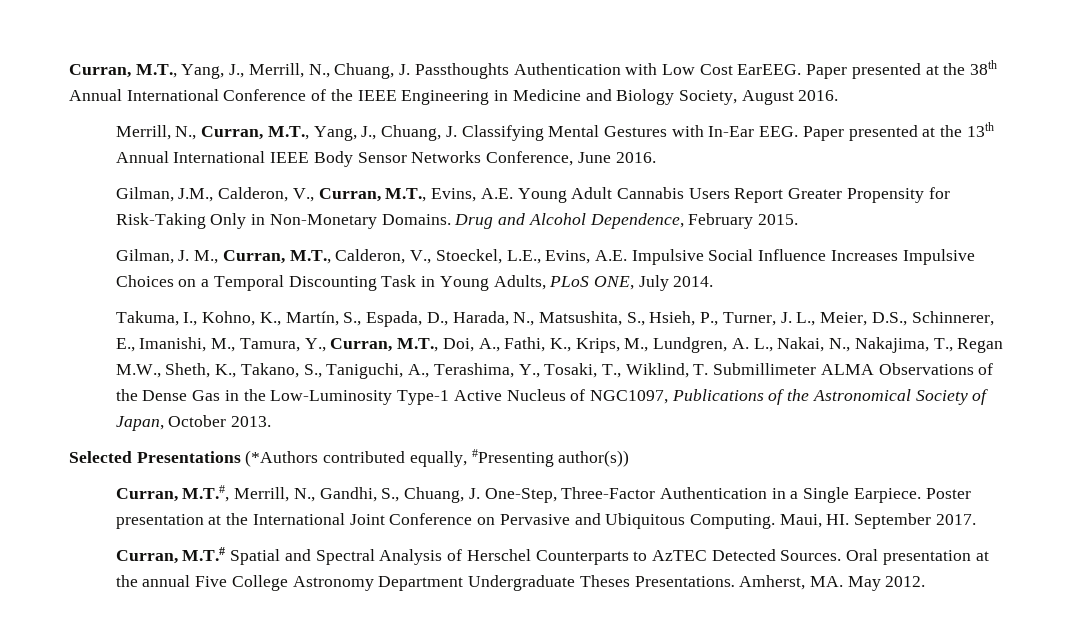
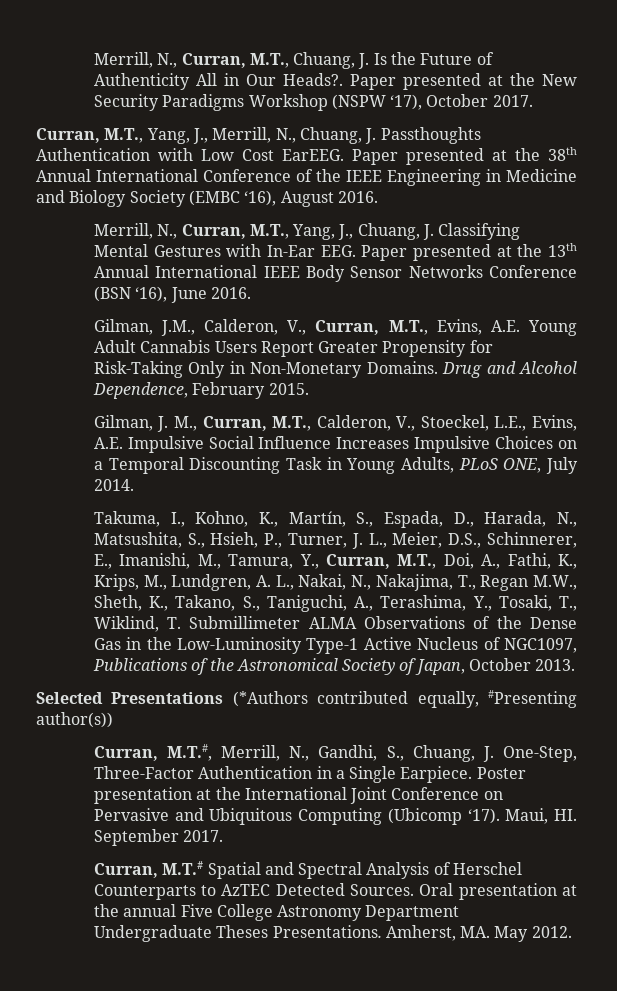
(69, 71) none -> [93,52,494,69] [93,73,577,90] [93,94,533,111] Merrill, N., Curran, M.T., Chuang, J. Is the Future of Authenticity All in Our Heads?. Paper presented at the New Security Paradigms Workshop (NSPW ‘17), October 2017. //
[678,90,737,105] Society, -> [129,190,277,207] Society (EMBC ‘16),
[486,151,574,166] Conference, -> [489,265,577,278] [93,286,168,302] Conference (BSN ‘16),
[689,514,775,529] Computing. -> [298,808,500,825] Computing (Ubicomp ‘17).

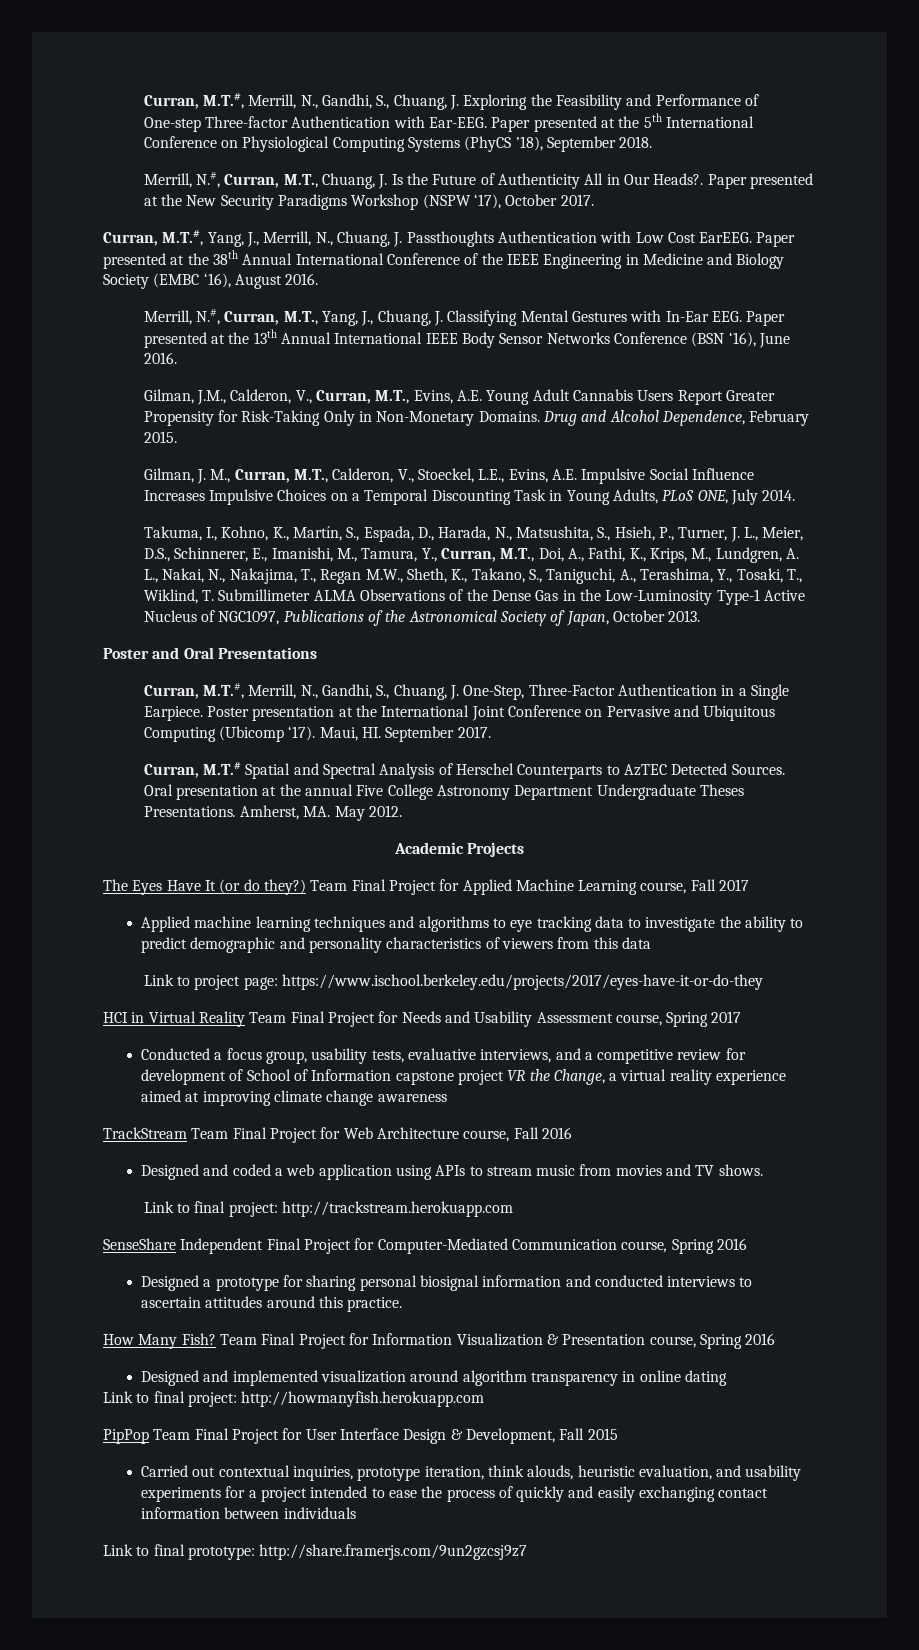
[93,52,178,68] Merrill, N., -> [143,93,759,110] [143,113,754,132] [143,136,653,152] [143,171,221,188] Curran, M.T.#, Merrill, N., Gandhi, S., Chuang, J. Exploring the Feasibility and Performance of One-step Three-factor Authentication with Ear-EEG. Paper presented at the 5th International Conference on Physiological Computing Systems (PhyCS ’18), September 2018. // Merrill, N.#,
[104,128,144,143] M.T., -> [162,230,204,246] M.T.#,
[157,224,178,239] N., -> [196,308,221,325] N.#,
[36,690,578,708] [36,712,113,728] Selected Presentations (*Authors contributed equally, #Presenting author(s)) -> [103,647,317,659] Poster and Oral Presentations
(572, 932) none -> [393,842,525,857] [103,879,750,895] [140,916,804,932] [140,937,651,953] [143,974,763,990] [103,1011,742,1027] [140,1048,746,1064] [140,1069,787,1085] [140,1090,447,1106] [103,1127,572,1143] [140,1164,763,1180] [143,1201,513,1217] [103,1238,747,1254] [140,1275,753,1291] [140,1296,403,1312] [103,1333,776,1349] [140,1370,727,1386] [103,1391,485,1407] [103,1428,618,1444] [140,1465,802,1481] [140,1486,769,1502] [140,1507,356,1519] [103,1544,528,1560] // Academic Projects // The Eyes Have It (or do they?) Team Final Project for Applied Machine Learning course, Fall 2017 // Applied machine learning techniques and algorithms to eye tracking data to investigate the ability to predict demographic and personality characteristics of viewers from this data // Link to project page: https://www.ischool.berkeley.edu/projects/2017/eyes-have-it-or-do-they // HCI in Virtual Reality Team Final Project for Needs and Usability Assessment course, Spring 2017 // Conducted a focus group, usability tests, evaluative interviews, and a competitive review for development of School of Information capstone project VR the Change, a virtual reality experience aimed at improving climate change awareness // TrackStream Team Final Project for Web Architecture course, Fall 2016 // Designed and coded a web application using APIs to stream music from movies and TV shows. // Link to final project: http://trackstream.herokuapp.com // SenseShare Independent Final Project for Computer-Mediated Communication course, Spring 2016 // Designed a prototype for sharing personal biosignal information and conducted interviews to ascertain attitudes around this practice. // How Many Fish? Team Final Project for Information Visualization & Presentation course, Spring 2016 // Designed and implemented visualization around algorithm transparency in online dating // Link to final project: http://howmanyfish.herokuapp.com // PipPop Team Final Project for User Interface Design & Development, Fall 2015 // Carried out contextual inquiries, prototype iteration, think alouds, heuristic evaluation, and usability experiments for a project intended to ease the process of quickly and easily exchanging contact information between individuals // Link to final prototype: http://share.framerjs.com/9un2gzcsj9z7

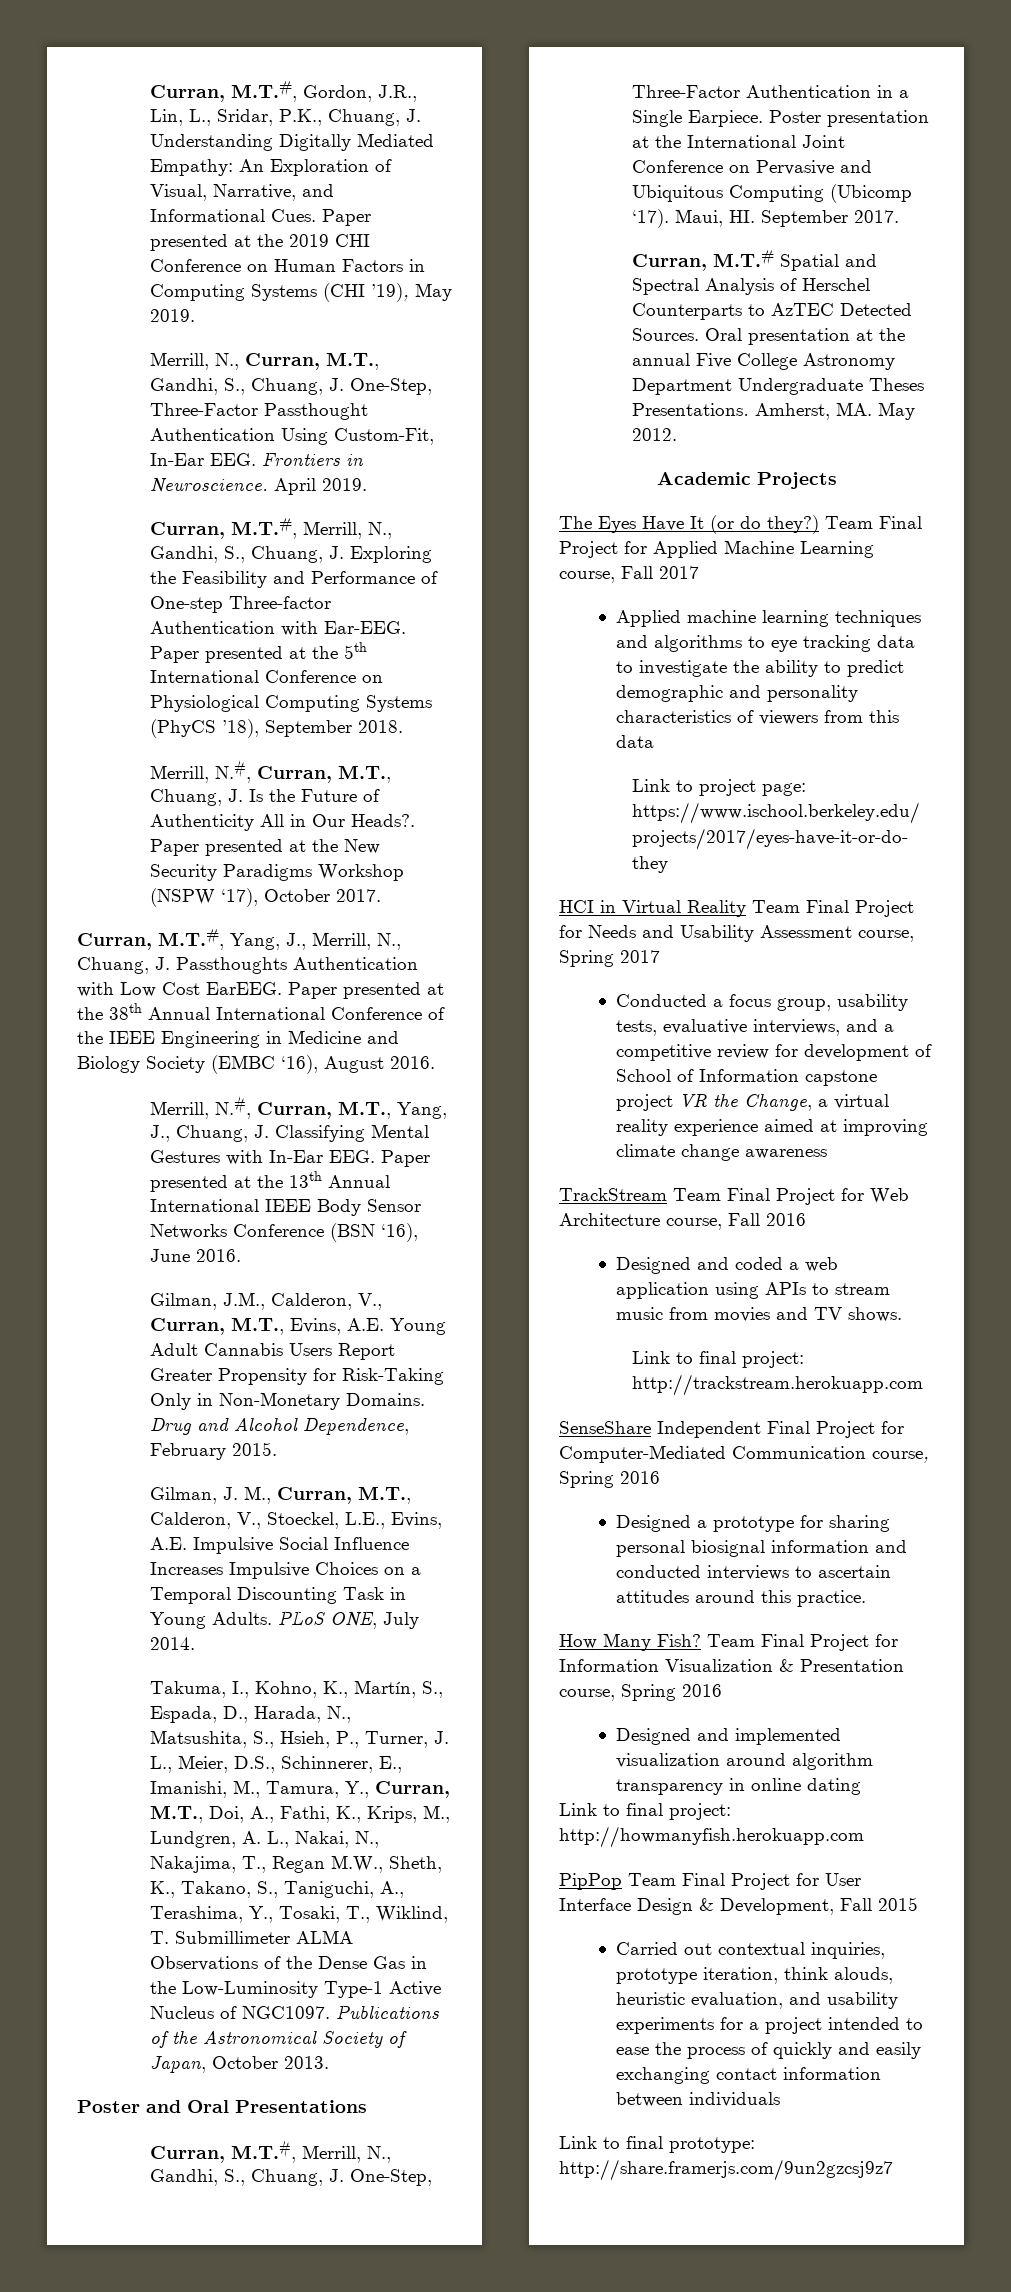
[143,93,245,109] Curran, M.T.#, -> [149,81,417,102] [149,109,421,126] [149,133,434,151] [149,159,392,176] [149,184,334,201] [149,209,371,226] [149,234,370,251] [149,259,425,272] [149,283,452,302] [149,309,195,322] [149,352,379,370] [149,378,432,395] [149,403,368,420] [149,428,434,445] [149,452,364,466] [149,478,367,495] [149,518,297,539] Curran, M.T.#, Gordon, J.R., Lin, L., Sridar, P.K., Chuang, J. Understanding Digitally Mediated Empathy: An Exploration of Visual, Narrative, and Informational Cues. Paper presented at the 2019 CHI Conference on Human Factors in Computing Systems (CHI ’19), May 2019. // Merrill, N., Curran, M.T., Gandhi, S., Chuang, J. One-Step, Three-Factor Passthought Authentication Using Custom-Fit, In-Ear EEG. Frontiers in Neuroscience. April 2019. // Curran, M.T.#,
[612,489,658,504] Adults, -> [211,1612,272,1625] Adults.
[218,610,280,625] NGC1097, -> [241,2006,330,2019] NGC1097.

